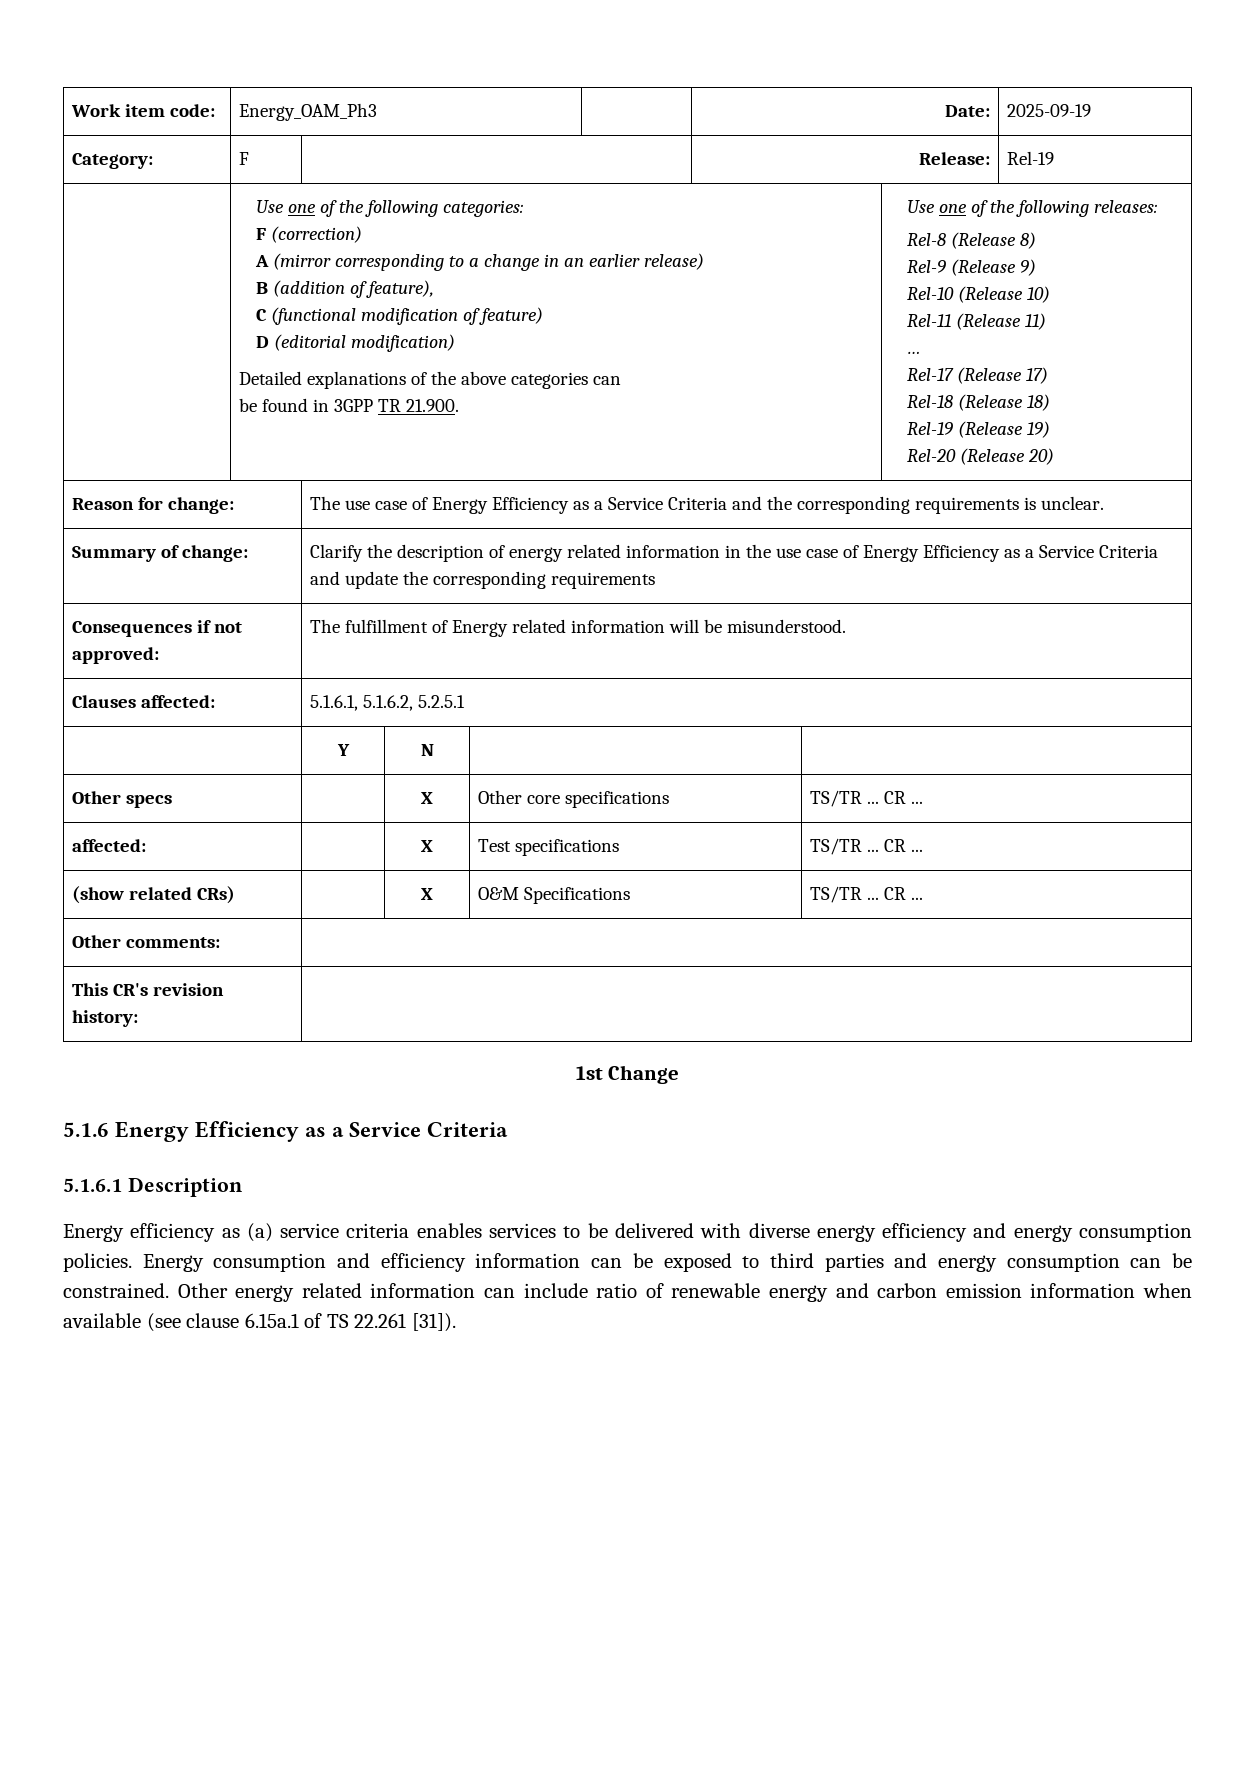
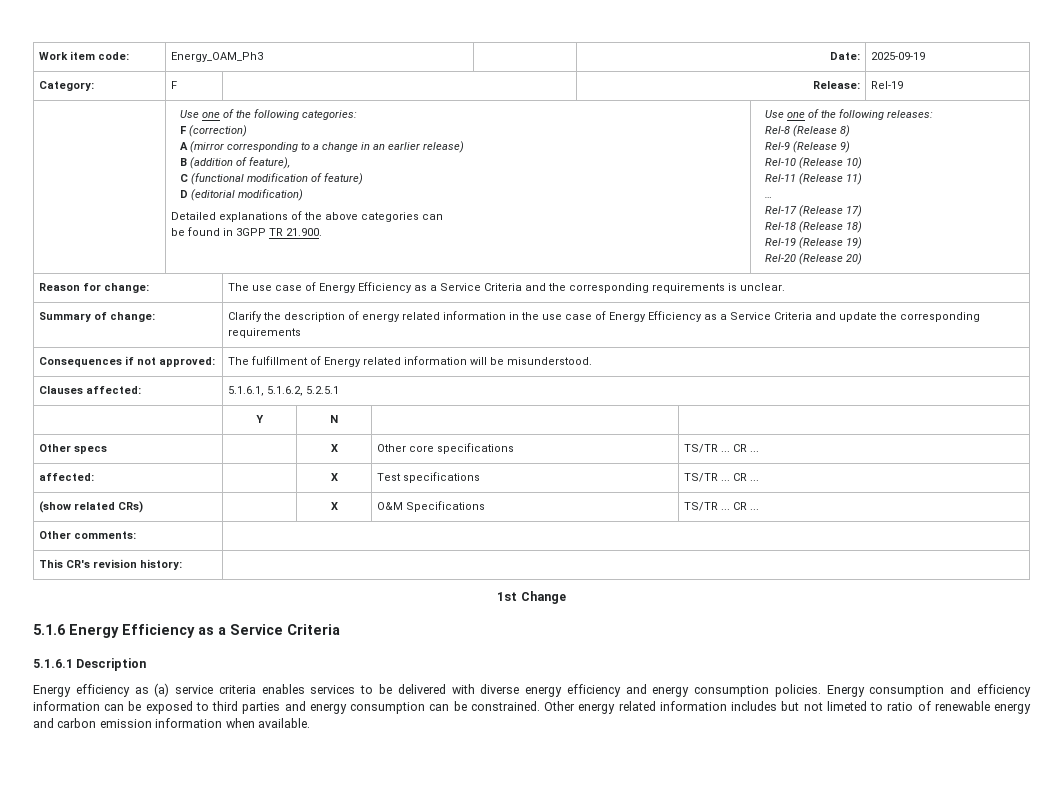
[484,1283,588,1298] can include -> [731,701,884,711] includes but not limeted to
[63,1313,456,1332] available (see clause 6.15a.1 of TS 22.261 [31]). -> [257,718,310,728] available.

